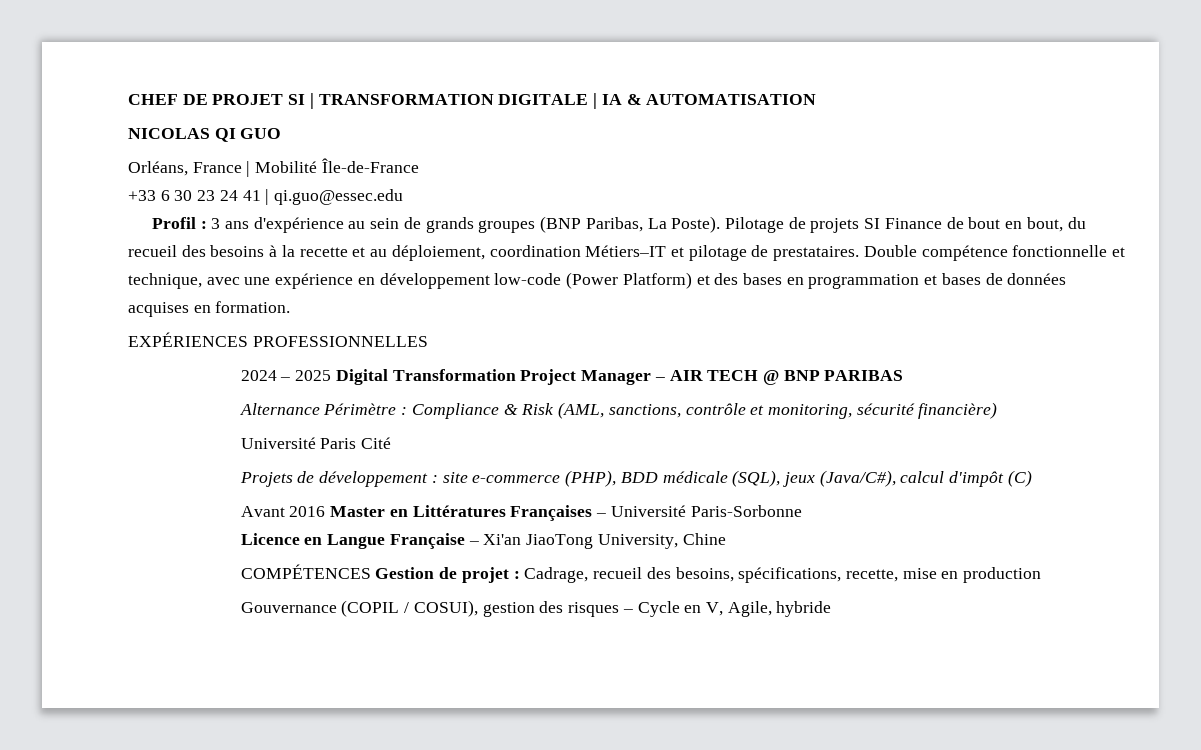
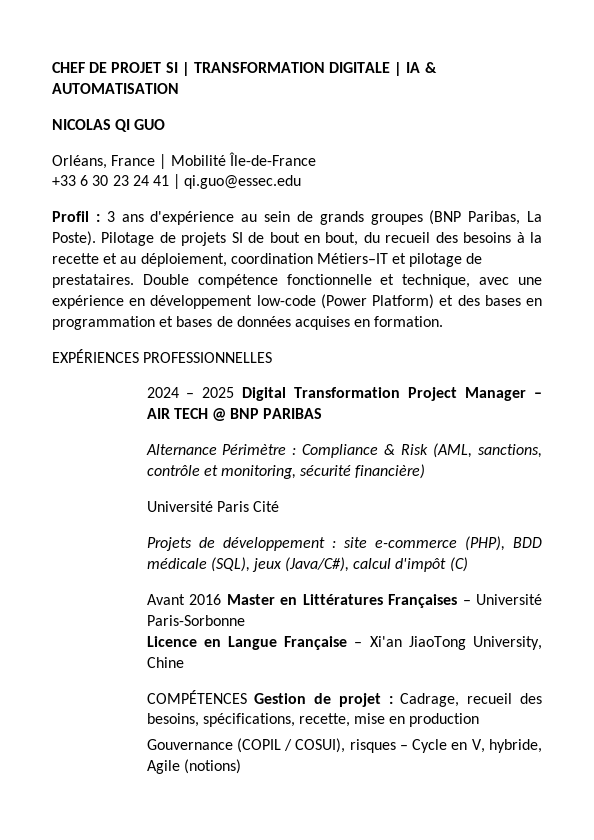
[884,218,942,229] Finance -> (243, 237) none
[482,601,564,617] gestion des -> (346, 745) none
[727,601,832,617] Agile, hybride -> [489,739,543,753] [146,759,241,774] hybride, Agile (notions)

